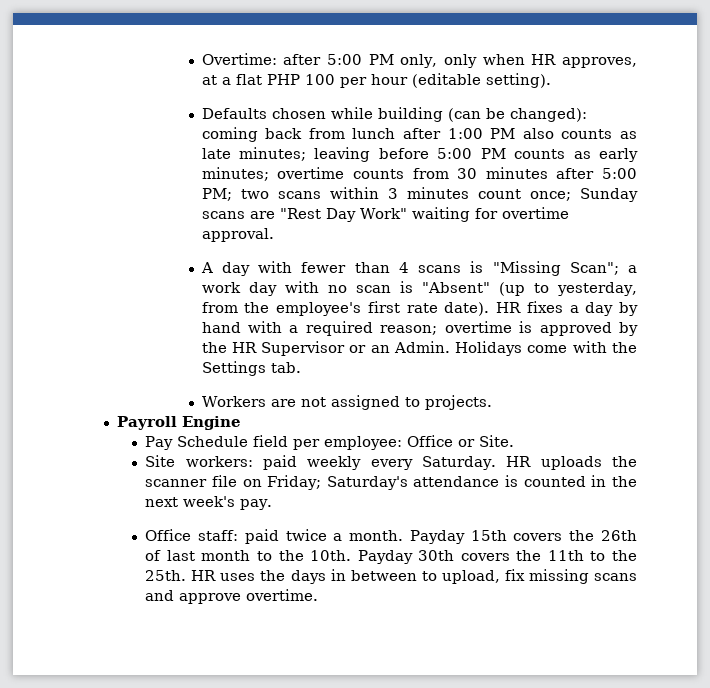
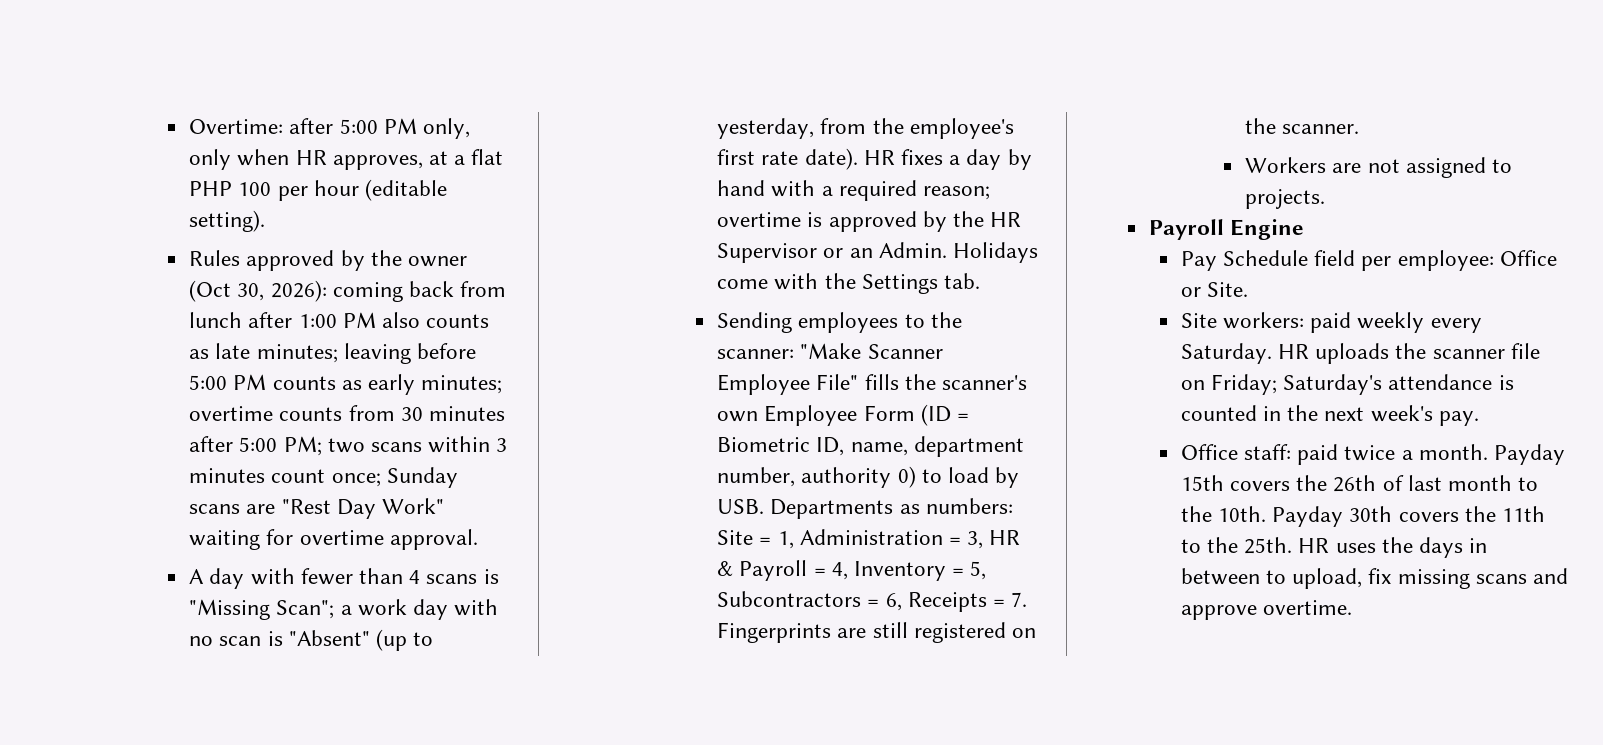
[201,107,587,122] Defaults chosen while building (can be changed): -> [189,250,468,271] [189,280,327,302] Rules approved by the owner (Oct 30, 2026):
(301, 367) none -> [717,312,962,333] [717,343,943,359] [717,374,1028,395] [717,404,970,426] [717,436,1024,457] [717,466,1020,488] [717,498,1013,519] [717,529,1021,549] [717,560,987,581] [717,591,1028,612] [717,622,1037,643] [1245,118,1360,134] // Sending employees to the scanner: "Make Scanner Employee File" fills the scanner's own Employee Form (ID = Biometric ID, name, department number, authority 0) to load by USB. Departments as numbers: Site = 1, Administration = 3, HR & Payroll = 4, Inventory = 5, Subcontractors = 6, Receipts = 7. Fingerprints are still registered on the scanner.

